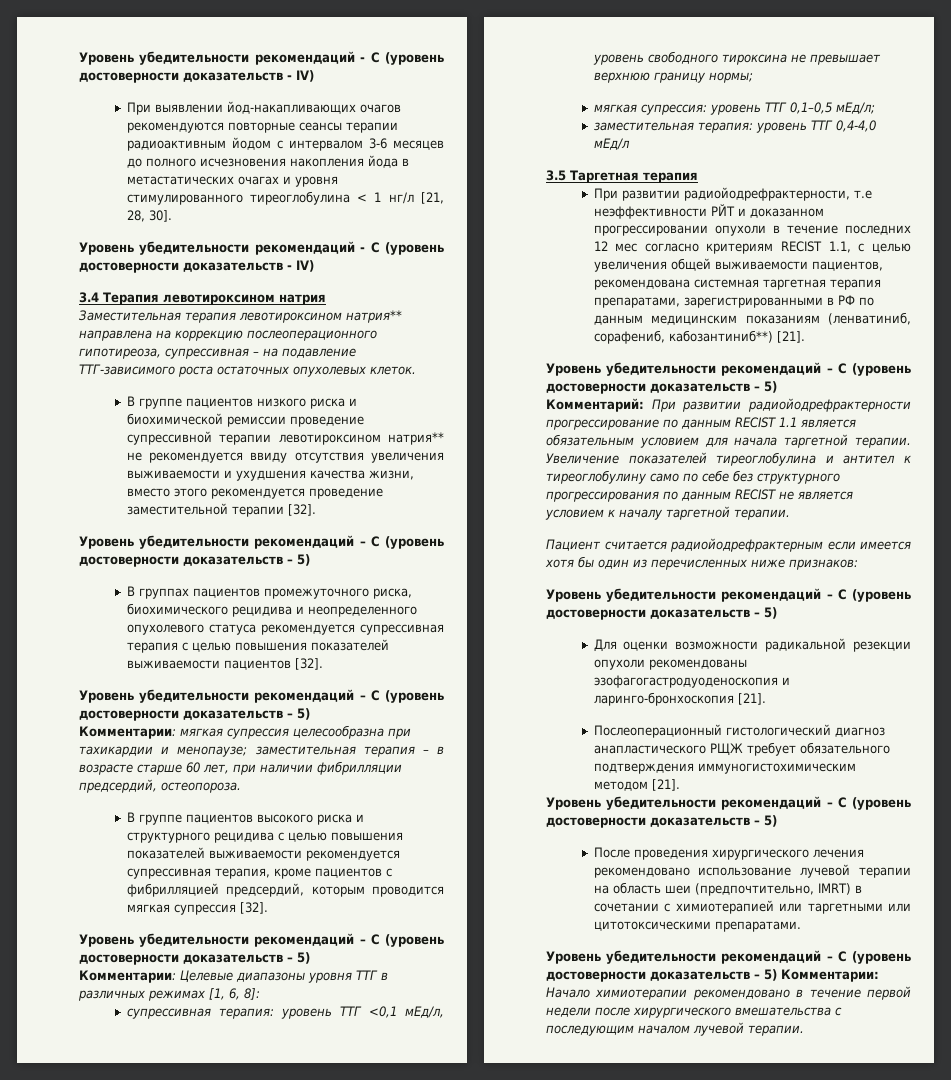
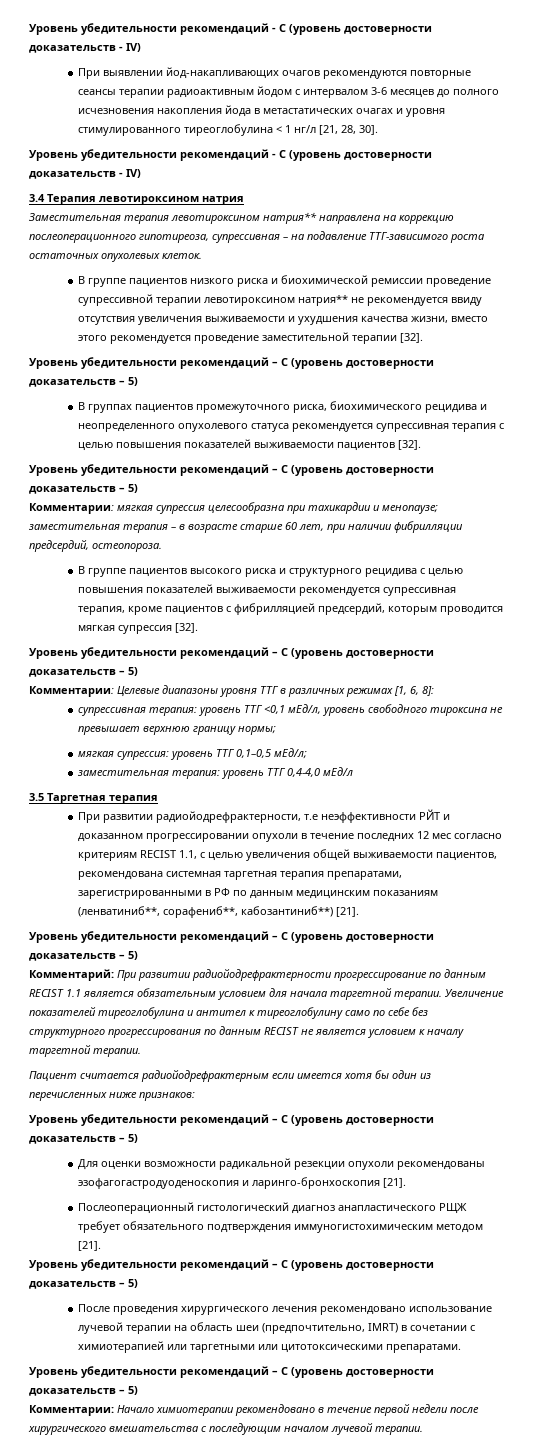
[828,312,911,325] [593,330,665,344] (ленватиниб, сорафениб, -> [77,906,238,918] (ленватиниб**, сорафениб**,
(777, 975) none -> (138, 1390) //

